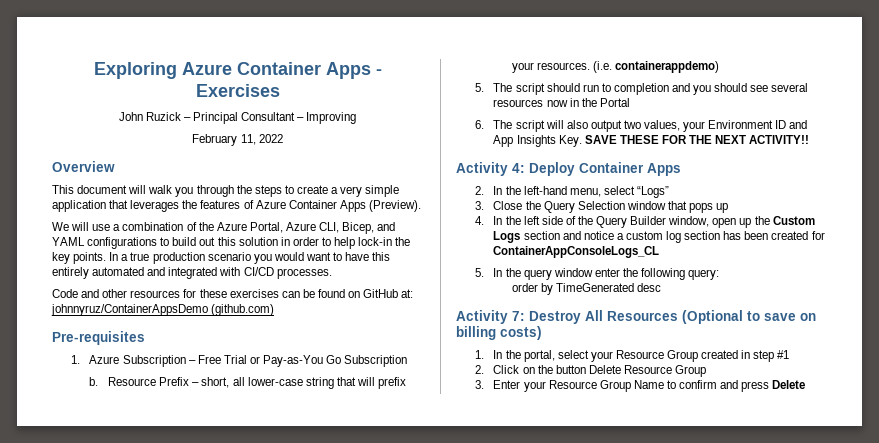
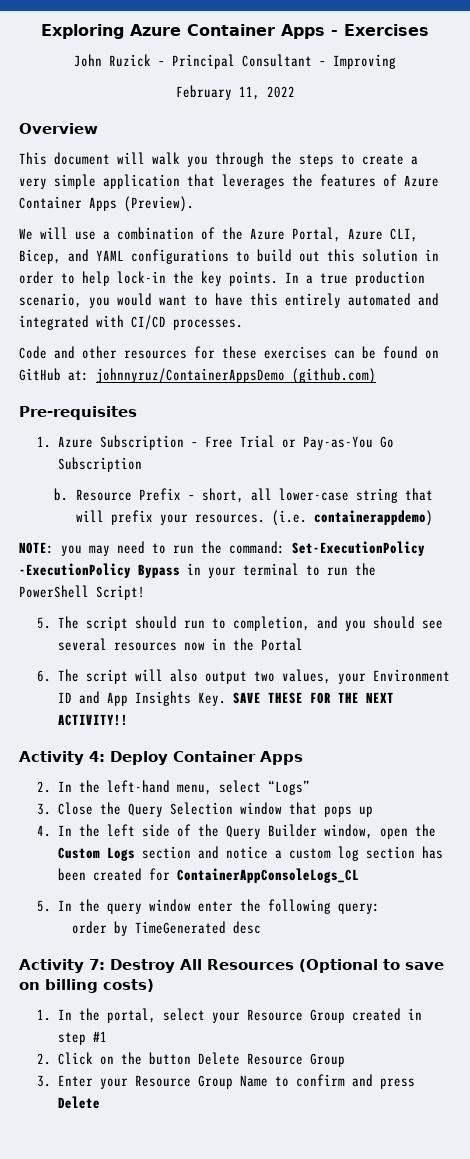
[207,252,251,261] scenario -> [19,293,82,308] scenario,
(720, 67) none -> [19,541,425,556] [19,563,376,578] [19,585,145,600] // NOTE: you may need to run the command: Set-ExecutionPolicy -ExecutionPolicy Bypass in your terminal to run the PowerShell Script!
[613,83,669,95] completion -> [232,616,310,631] completion,
[739,218,752,228] up -> (408, 833) none

